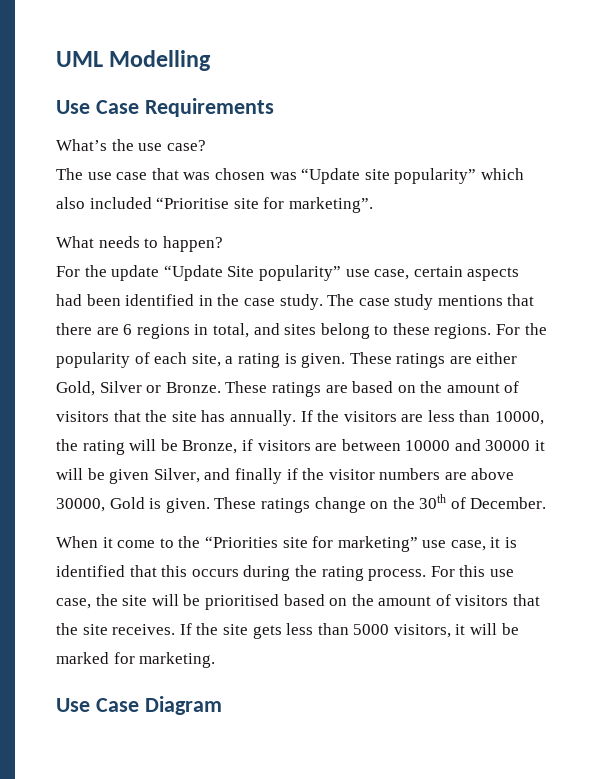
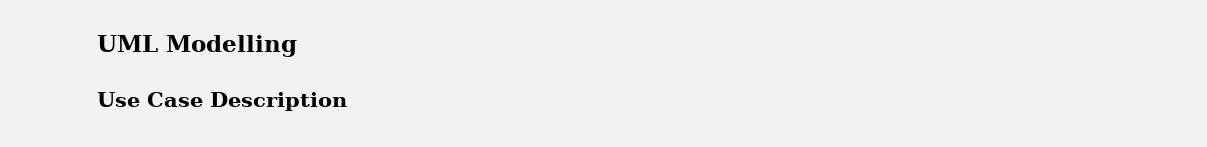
[144,98,274,117] [56,139,206,151] [56,168,524,184] [56,197,373,213] [56,236,223,252] [56,265,520,281] [56,294,535,310] [56,323,547,339] [56,352,518,368] [56,381,520,397] [56,410,545,426] [56,439,546,455] [56,468,515,484] [56,494,547,513] [56,536,518,552] [56,565,514,581] [56,594,541,610] [56,623,519,639] [56,652,216,668] [56,696,222,715] Requirements // What’s the use case? // The use case that was chosen was “Update site popularity” which also included “Prioritise site for marketing”. // What needs to happen? // For the update “Update Site popularity” use case, certain aspects had been identified in the case study. The case study mentions that there are 6 regions in total, and sites belong to these regions. For the popularity of each site, a rating is given. These ratings are either Gold, Silver or Bronze. These ratings are based on the amount of visitors that the site has annually. If the visitors are less than 10000, the rating will be Bronze, if visitors are between 10000 and 30000 it will be given Silver, and finally if the visitor numbers are above 30000, Gold is given. These ratings change on the 30th of December. // When it come to the “Priorities site for marketing” use case, it is identified that this occurs during the rating process. For this use case, the site will be prioritised based on the amount of visitors that the site receives. If the site gets less than 5000 visitors, it will be marked for marketing. // Use Case Diagram -> [210,92,347,111] Description

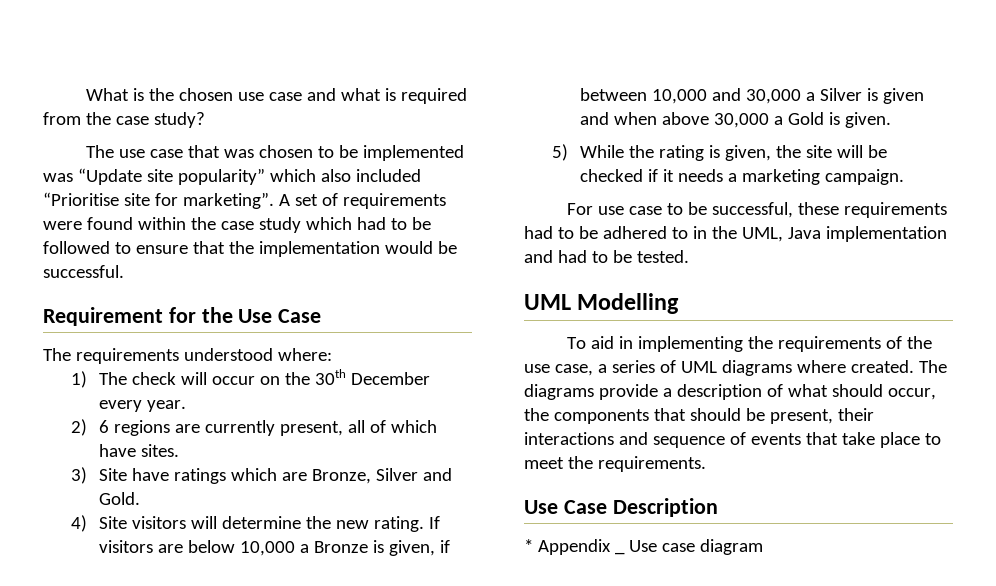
[97,35,297,57] [97,92,347,111] UML Modelling // Use Case Description -> [86,88,468,104] [43,112,205,128] [86,145,465,161] [43,168,421,185] [43,192,446,209] [43,217,431,233] [43,241,457,257] [43,265,124,278] [43,307,322,326] [43,348,332,364] [71,369,431,388] [99,400,187,412] [71,419,438,436] [99,444,180,457] [71,467,453,484] [99,492,141,505] [71,515,441,532] [99,540,451,556] [580,88,925,104] [580,112,892,128] [552,144,888,161] [580,169,905,185] [567,202,948,218] [524,226,947,242] [524,250,689,263] [524,293,680,314] [567,336,933,352] [524,360,947,376] [524,384,936,400] [524,408,874,424] [524,432,941,448] [524,456,706,472] [524,498,718,517] [524,539,625,555] [628,539,763,555] What is the chosen use case and what is required from the case study? // The use case that was chosen to be implemented was “Update site popularity” which also included “Prioritise site for marketing”. A set of requirements were found within the case study which had to be followed to ensure that the implementation would be successful. // Requirement for the Use Case // The requirements understood where: // 1) The check will occur on the 30th December every year. // 2) 6 regions are currently present, all of which have sites. // 3) Site have ratings which are Bronze, Silver and Gold. // 4) Site visitors will determine the new rating. If visitors are below 10,000 a Bronze is given, if between 10,000 and 30,000 a Silver is given and when above 30,000 a Gold is given. // 5) While the rating is given, the site will be checked if it needs a marketing campaign. // For use case to be successful, these requirements had to be adhered to in the UML, Java implementation and had to be tested. // UML Modelling // To aid in implementing the requirements of the use case, a series of UML diagrams where created. The diagrams provide a description of what should occur, the components that should be present, their interactions and sequence of events that take place to meet the requirements. // Use Case Description // * Appendix _ Use case diagram

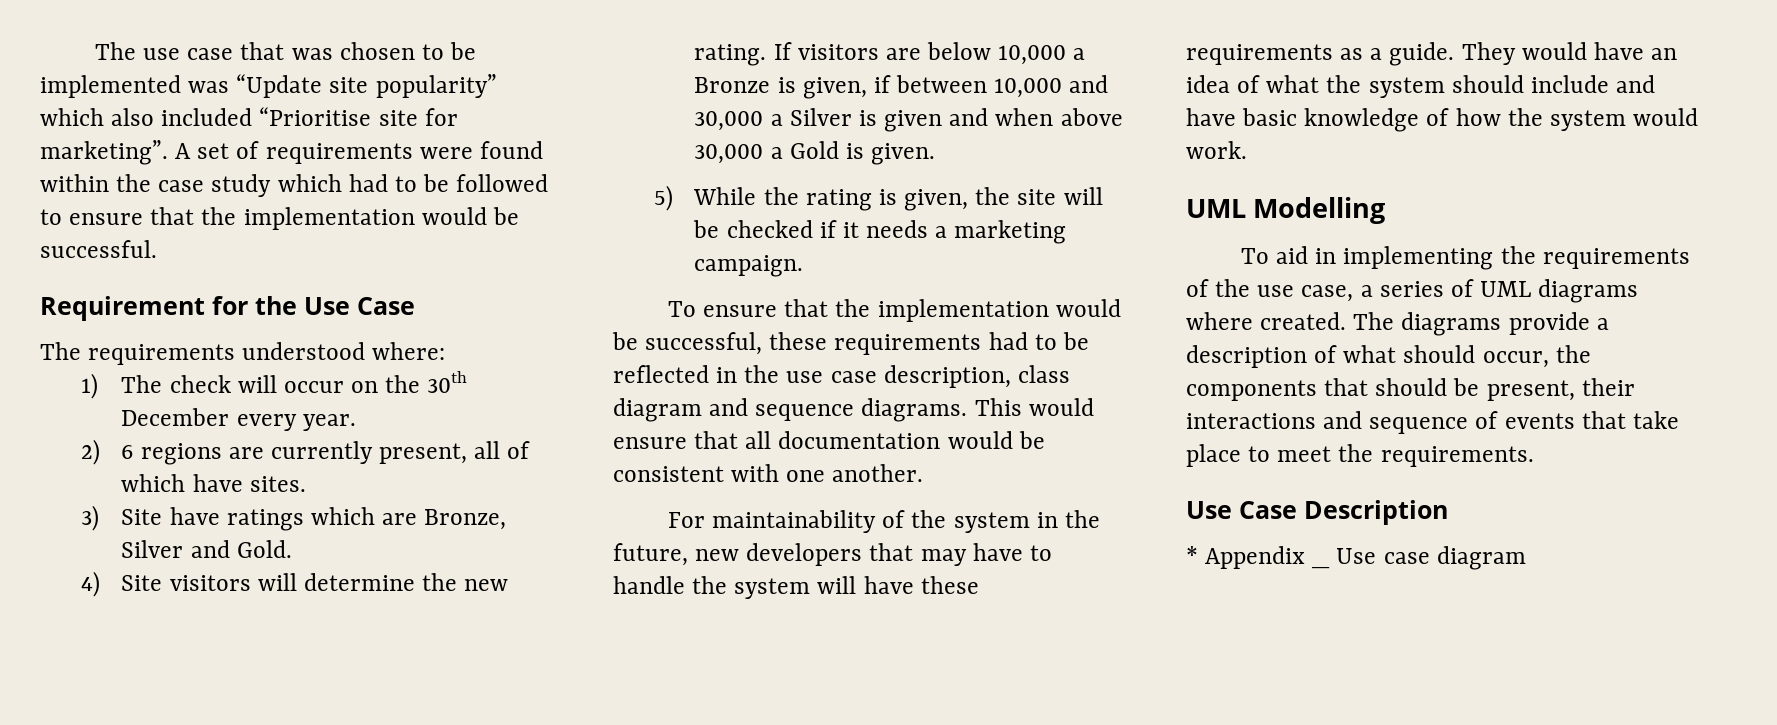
[86,88,468,104] [43,112,205,128] What is the chosen use case and what is required from the case study? // -> (94, 51) none
[567,203,684,215] For use case to -> [667,299,1121,322] To ensure that the implementation would
[602,226,947,242] [524,250,689,263] adhered to in the UML, Java implementation and had to be tested. -> [613,365,1070,388] [613,398,1094,422] [613,431,1045,449] [613,464,924,482] [667,510,1100,533] [613,543,1052,566] [613,576,979,599] [1186,42,1678,66] [1186,75,1656,98] [1186,108,1699,132] [1186,141,1247,159] reflected in the use case description, class diagram and sequence diagrams. This would ensure that all documentation would be consistent with one another. // For maintainability of the system in the future, new developers that may have to handle the system will have these requirements as a guide. They would have an idea of what the system should include and have basic knowledge of how the system would work.

